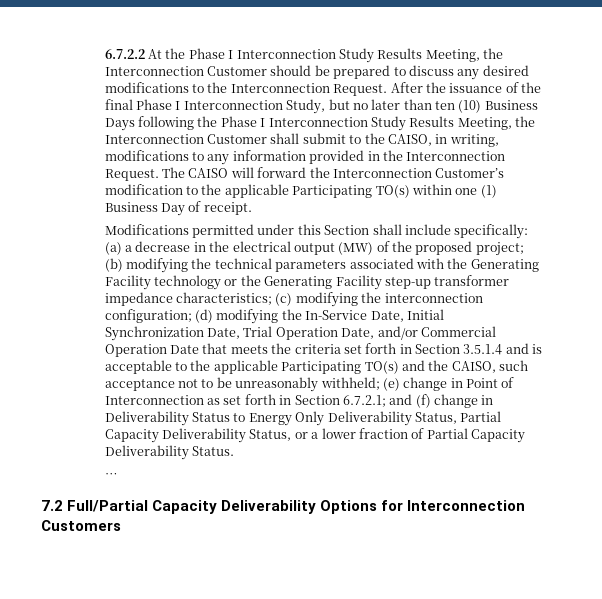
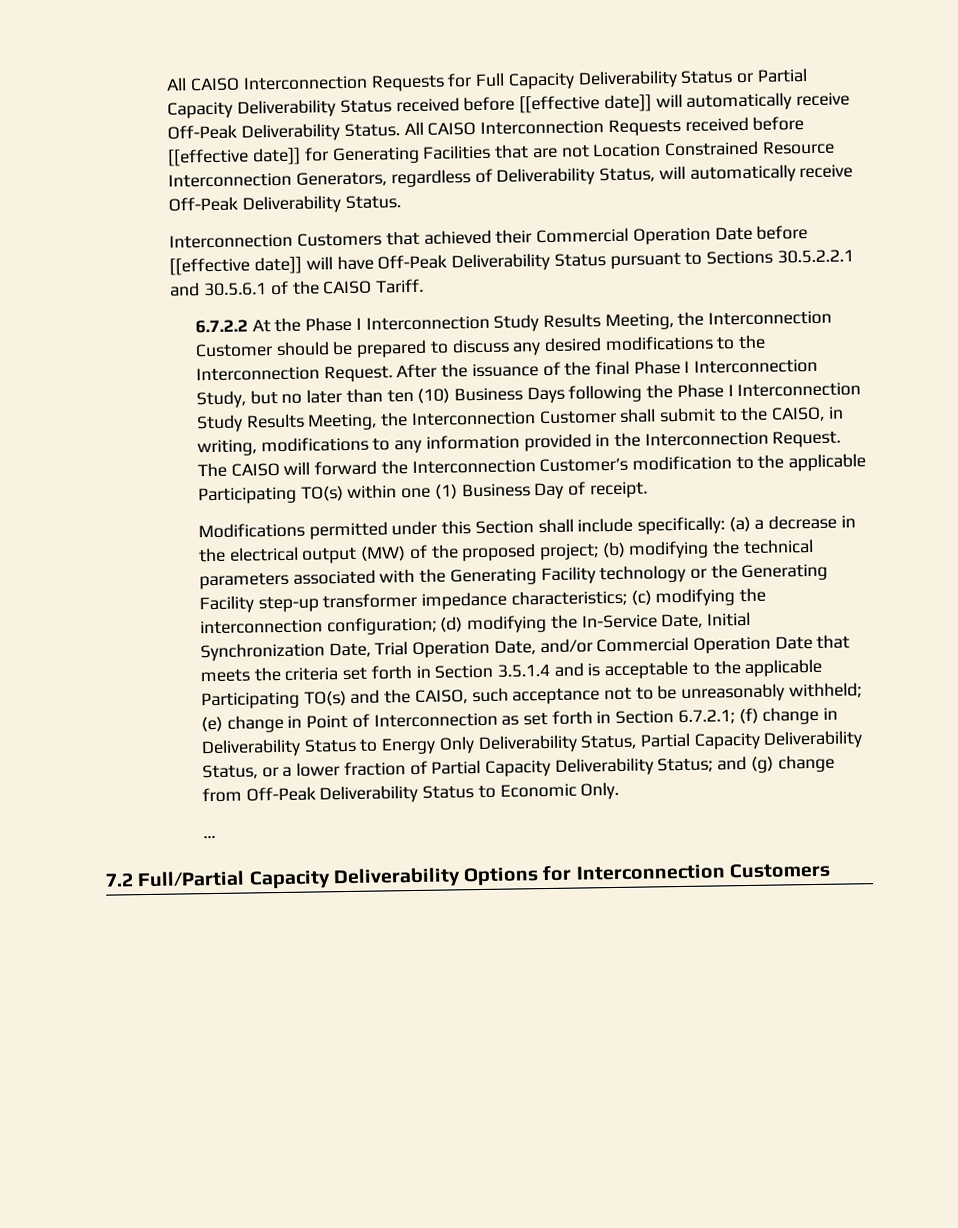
(104, 54) none -> [166,68,808,92] [167,92,850,119] [167,116,805,142] [167,140,835,167] [168,164,854,188] [168,195,401,214] [169,225,809,249] [169,249,854,276] [169,278,425,297] All CAISO Interconnection Requests for Full Capacity Deliverability Status or Partial Capacity Deliverability Status received before [[effective date]] will automatically receive Off-Peak Deliverability Status. All CAISO Interconnection Requests received before [[effective date]] for Generating Facilities that are not Location Constrained Resource Interconnection Generators, regardless of Deliverability Status, will automatically receive Off-Peak Deliverability Status. // Interconnection Customers that achieved their Commercial Operation Date before [[effective date]] will have Off-Peak Deliverability Status pursuant to Sections 30.5.2.2.1 and 30.5.6.1 of the CAISO Tariff. //
[389,394,413,405] and -> (735, 717) none
[192,446,235,456] Status. -> [657,754,835,773] [201,781,620,804] Status; and (g) change from Off-Peak Deliverability Status to Economic Only.

